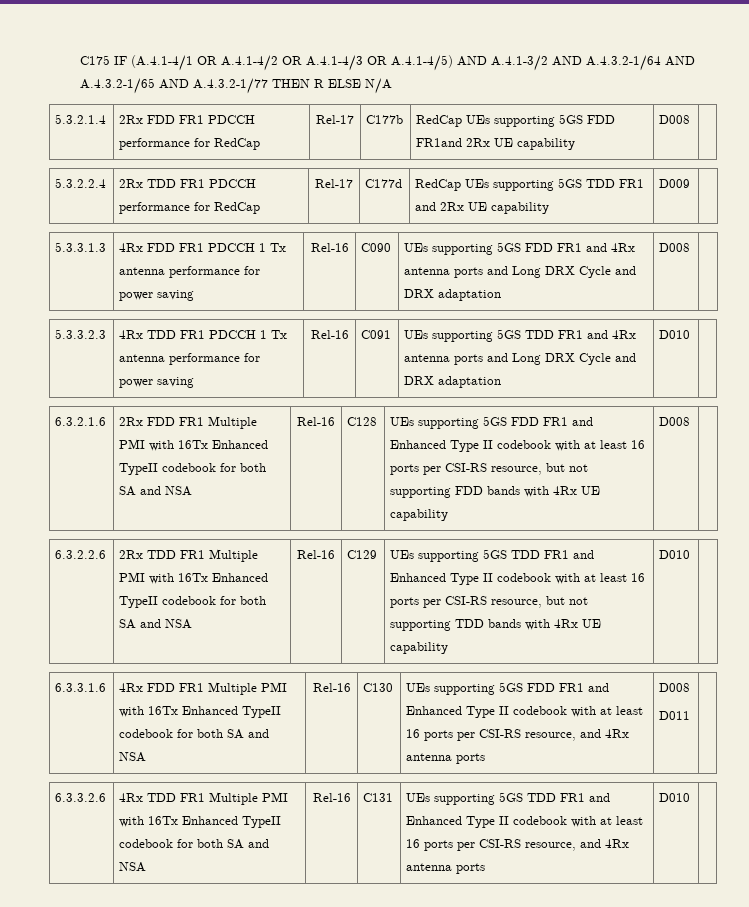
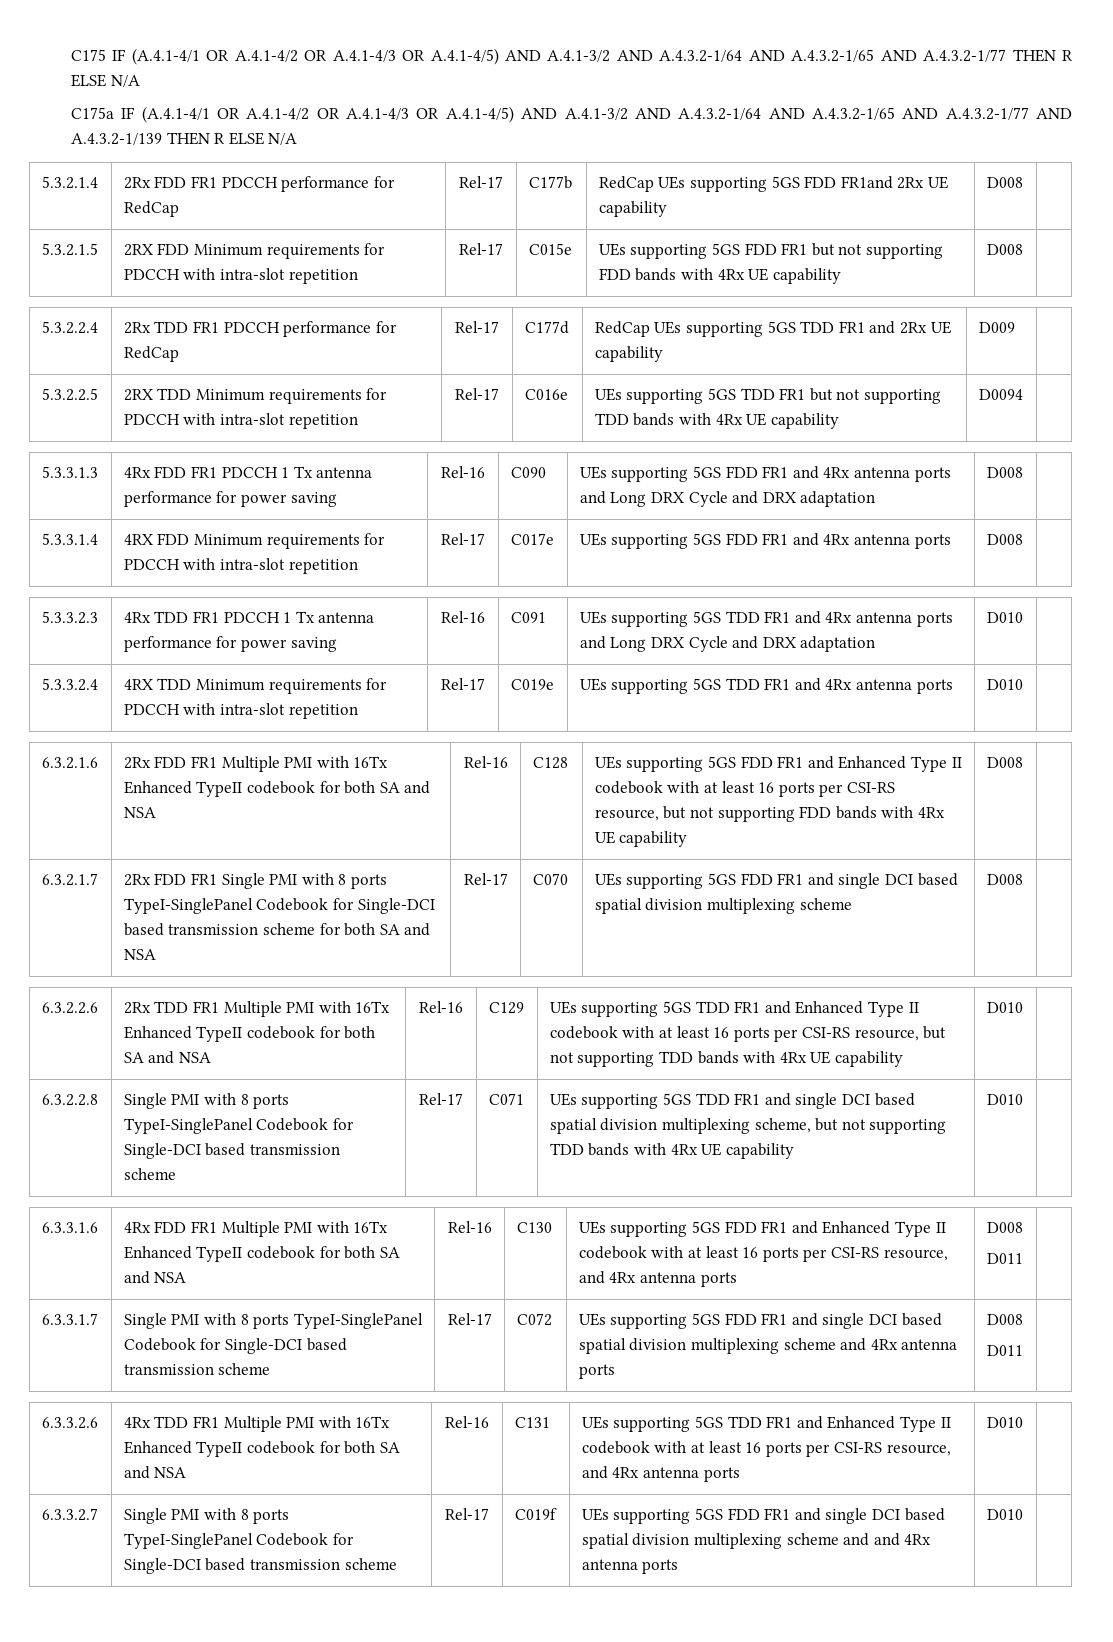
(392, 86) none -> [70,106,1072,123] [70,132,298,145] // C175a IF (A.4.1-4/1 OR A.4.1-4/2 OR A.4.1-4/3 OR A.4.1-4/5) AND A.4.1-3/2 AND A.4.3.2-1/64 AND A.4.3.2-1/65 AND A.4.3.2-1/77 AND A.4.3.2-1/139 THEN R ELSE N/A
(691, 119) none -> [41,243,98,256] [123,243,386,259] [123,268,358,284] [459,243,503,255] [528,243,572,255] [598,243,943,259] [598,268,841,284] [986,244,1023,255] // 5.3.2.1.5 | 2RX FDD Minimum requirements for PDCCH with intra-slot repetition | Rel-17 | C015e | UEs supporting 5GS FDD FR1 but not supporting FDD bands with 4Rx UE capability | D008 |
(691, 183) none -> [41,388,98,401] [123,388,388,404] [123,413,358,429] [455,388,499,400] [524,389,568,400] [594,388,941,404] [594,413,839,429] [978,389,1023,400] // 5.3.2.2.5 | 2RX TDD Minimum requirements for PDCCH with intra-slot repetition | Rel-17 | C016e | UEs supporting 5GS TDD FR1 but not supporting TDD bands with 4Rx UE capability | D0094 |
(691, 247) none -> [41,533,98,545] [123,533,386,549] [123,558,358,574] [441,533,485,545] [510,533,554,545] [579,533,951,549] [986,534,1023,545] // 5.3.3.1.4 | 4RX FDD Minimum requirements for PDCCH with intra-slot repetition | Rel-17 | C017e | UEs supporting 5GS FDD FR1 and 4Rx antenna ports | D008 |
(691, 334) none -> [41,678,98,691] [123,678,388,694] [123,703,358,719] [441,678,485,690] [510,679,554,690] [579,678,953,694] [986,679,1023,690] // 5.3.3.2.4 | 4RX TDD Minimum requirements for PDCCH with intra-slot repetition | Rel-17 | C019e | UEs supporting 5GS TDD FR1 and 4Rx antenna ports | D010 |
(691, 421) none -> [41,873,98,886] [123,873,387,889] [123,898,435,914] [123,923,431,936] [123,949,156,960] [463,873,508,885] [532,873,568,885] [594,873,958,889] [594,898,852,914] [986,874,1023,885] // 6.3.2.1.7 | 2Rx FDD FR1 Single PMI with 8 ports TypeI-SinglePanel Codebook for Single-DCI based transmission scheme for both SA and NSA | Rel-17 | C070 | UEs supporting 5GS FDD FR1 and single DCI based spatial division multiplexing scheme | D008 |
(691, 554) none -> [41,1094,98,1106] [123,1093,290,1109] [123,1118,355,1134] [123,1143,341,1159] [123,1168,176,1180] [419,1093,463,1105] [488,1093,524,1105] [549,1093,915,1109] [549,1118,947,1134] [549,1143,794,1159] [986,1094,1023,1105] // 6.3.2.2.8 | Single PMI with 8 ports TypeI-SinglePanel Codebook for Single-DCI based transmission scheme | Rel-17 | C071 | UEs supporting 5GS TDD FR1 and single DCI based spatial division multiplexing scheme, but not supporting TDD bands with 4Rx UE capability | D010 |
(691, 715) none -> [41,1313,98,1325] [123,1313,423,1329] [123,1338,347,1354] [123,1363,271,1375] [447,1313,492,1325] [516,1313,552,1326] [578,1313,942,1329] [578,1338,958,1354] [578,1364,615,1379] [986,1314,1023,1325] [986,1345,1023,1356] // 6.3.3.1.7 | Single PMI with 8 ports TypeI-SinglePanel Codebook for Single-DCI based transmission scheme | Rel-17 | C072 | UEs supporting 5GS FDD FR1 and single DCI based spatial division multiplexing scheme and 4Rx antenna ports | D008 // D011 |
(691, 797) none -> [41,1508,98,1521] [123,1508,290,1524] [123,1533,355,1549] [123,1558,397,1574] [445,1508,489,1520] [514,1508,557,1520] [581,1508,945,1524] [581,1533,932,1549] [581,1559,679,1574] [986,1509,1023,1520] // 6.3.3.2.7 | Single PMI with 8 ports TypeI-SinglePanel Codebook for Single-DCI based transmission scheme | Rel-17 | C019f | UEs supporting 5GS FDD FR1 and single DCI based spatial division multiplexing scheme and and 4Rx antenna ports | D010 |

